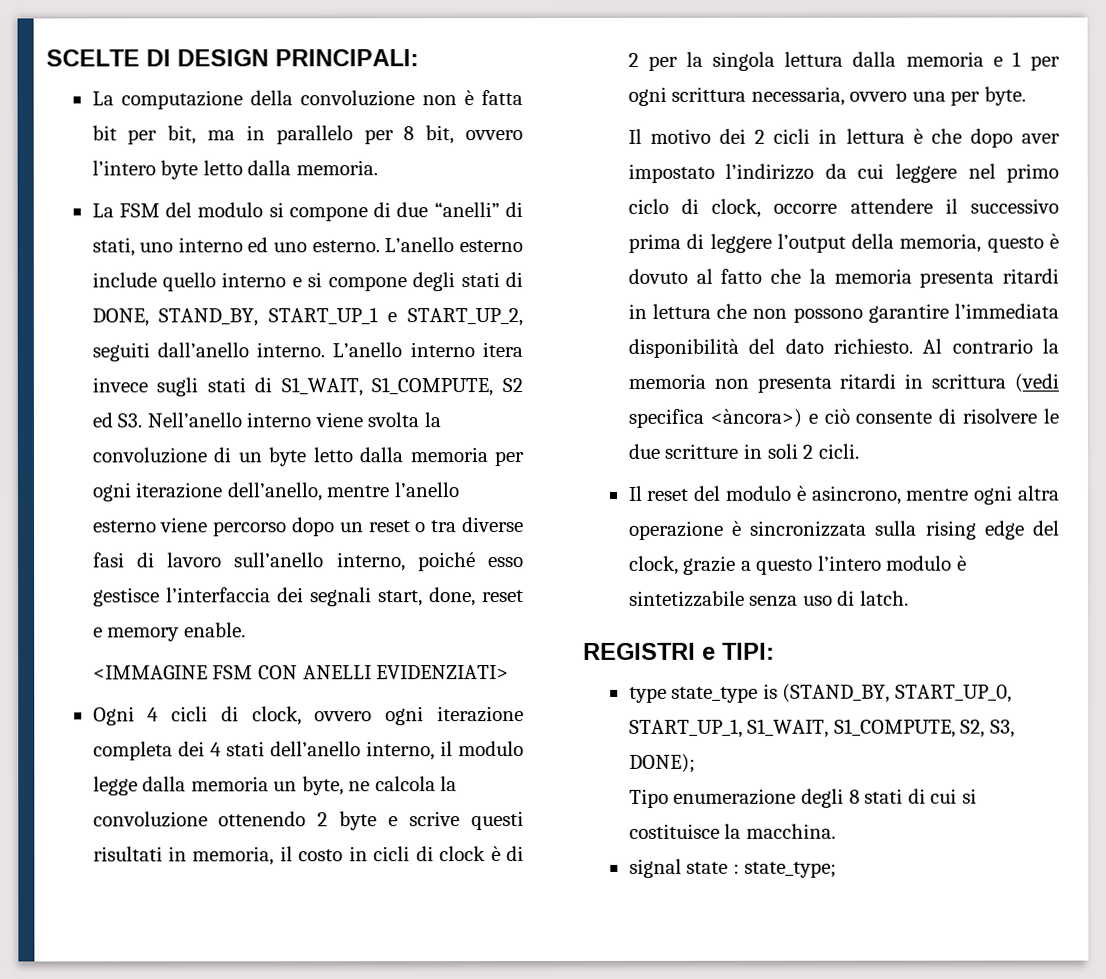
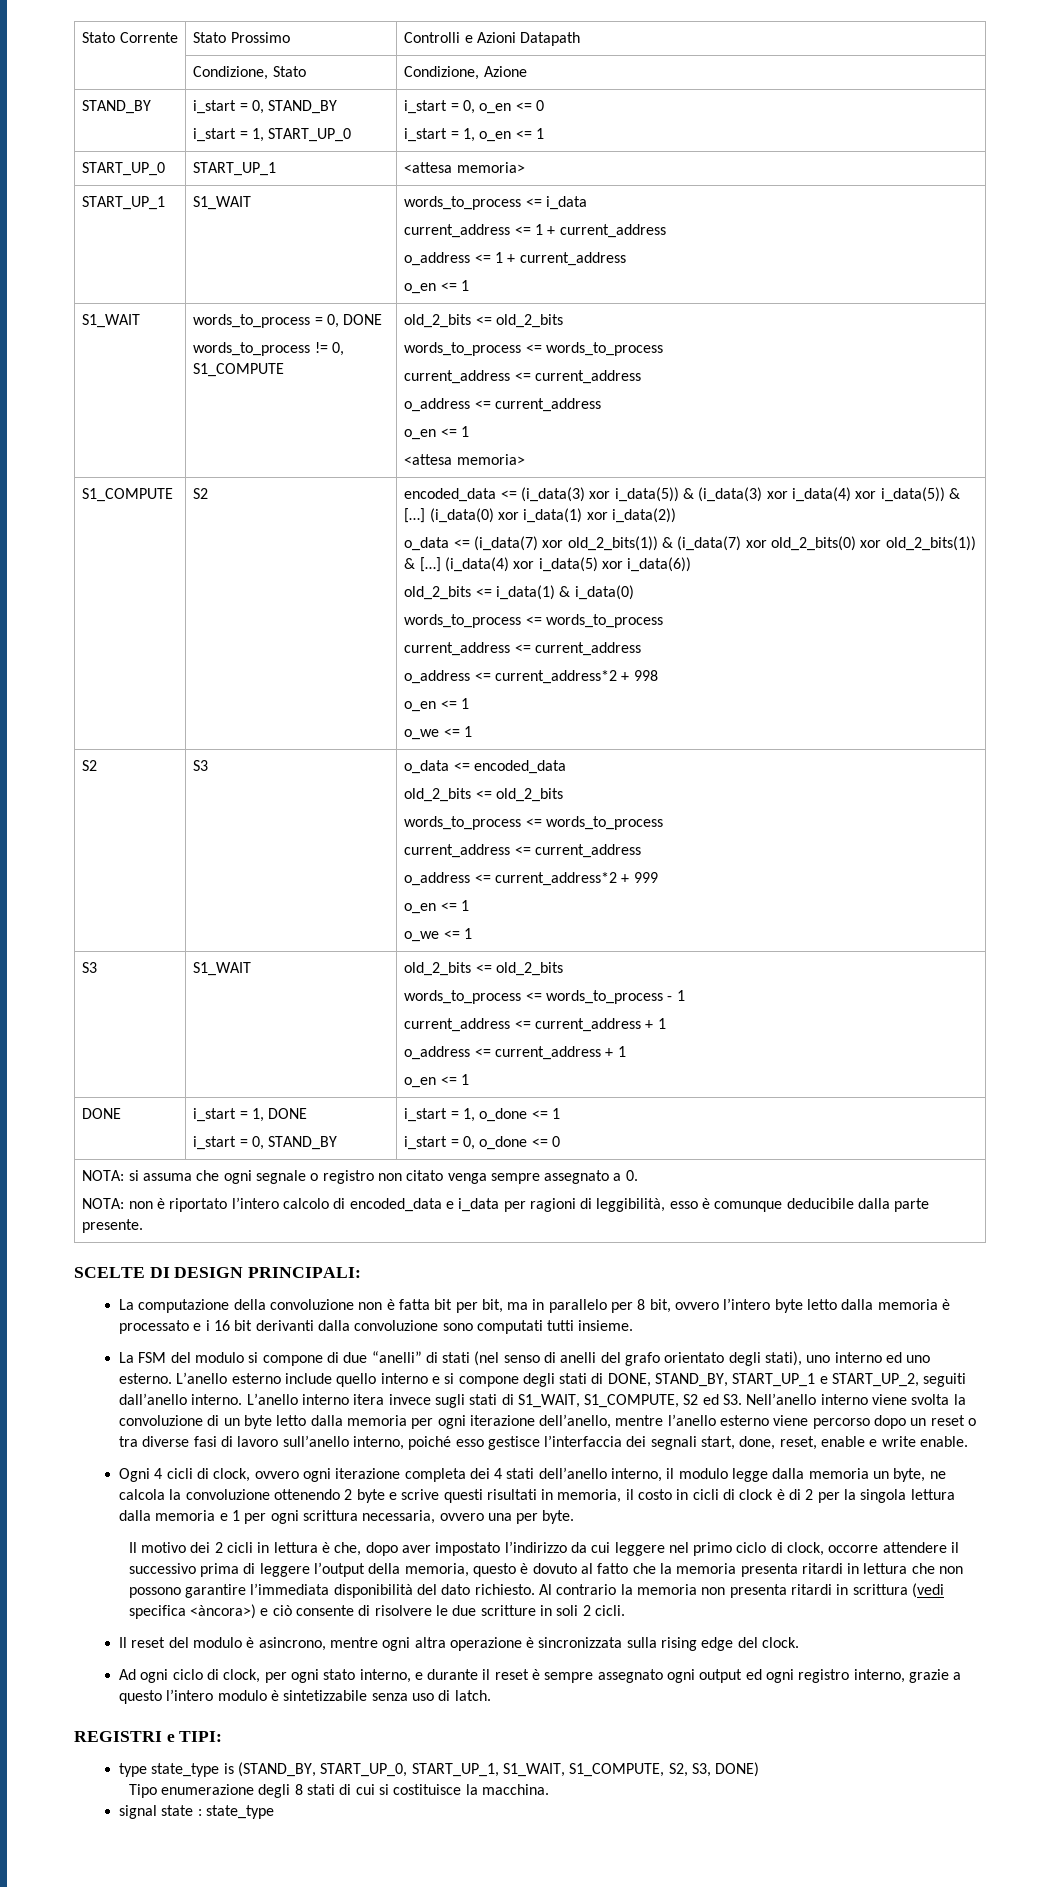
(46, 58) none -> [82,32,178,43] [193,32,290,43] [404,32,581,46] [193,66,306,80] [404,66,527,80] [82,100,152,114] [193,100,338,114] [193,128,352,142] [404,100,544,114] [404,128,544,142] [82,162,166,176] [193,162,277,176] [404,162,525,173] [82,196,166,210] [193,196,252,210] [404,196,587,210] [404,224,666,238] [404,252,626,266] [404,280,469,294] [82,314,141,328] [193,314,383,328] [193,342,344,356] [193,363,285,377] [404,314,563,328] [404,342,663,356] [404,370,641,384] [404,398,601,412] [404,426,469,440] [404,454,525,465] [82,488,174,502] [193,488,209,499] [404,487,960,502] [404,508,676,523] [404,536,976,551] [404,557,692,572] [404,585,634,600] [404,614,663,628] [404,642,641,656] [404,670,658,684] [404,698,469,712] [404,726,472,740] [82,760,98,771] [193,760,209,771] [404,760,566,774] [404,788,563,802] [404,816,663,830] [404,844,641,858] [404,872,658,886] [404,900,469,914] [404,928,472,942] [82,962,98,973] [193,962,252,976] [404,962,563,976] [404,990,685,1004] [404,1018,666,1032] [404,1046,626,1060] [404,1074,469,1088] [82,1108,122,1119] [193,1108,308,1122] [193,1136,338,1150] [404,1108,560,1122] [404,1136,560,1150] [82,1170,638,1184] [82,1197,930,1212] [82,1219,144,1233] Stato Corrente | Stato Prossimo | Controlli e Azioni Datapath // | Condizione, Stato | Condizione, Azione // STAND_BY | i_start = 0, STAND_BY // i_start = 1, START_UP_0 | i_start = 0, o_en <= 0 // i_start = 1, o_en <= 1 // START_UP_0 | START_UP_1 | <attesa memoria> // START_UP_1 | S1_WAIT | words_to_process <= i_data // current_address <= 1 + current_address // o_address <= 1 + current_address // o_en <= 1 // S1_WAIT | words_to_process = 0, DONE // words_to_process != 0, S1_COMPUTE | old_2_bits <= old_2_bits // words_to_process <= words_to_process // current_address <= current_address // o_address <= current_address // o_en <= 1 // <attesa memoria> // S1_COMPUTE | S2 | encoded_data <= (i_data(3) xor i_data(5)) & (i_data(3) xor i_data(4) xor i_data(5)) & […] (i_data(0) xor i_data(1) xor i_data(2)) // o_data <= (i_data(7) xor old_2_bits(1)) & (i_data(7) xor old_2_bits(0) xor old_2_bits(1)) & […] (i_data(4) xor i_data(5) xor i_data(6)) // old_2_bits <= i_data(1) & i_data(0) // words_to_process <= words_to_process // current_address <= current_address // o_address <= current_address*2 + 998 // o_en <= 1 // o_we <= 1 // S2 | S3 | o_data <= encoded_data // old_2_bits <= old_2_bits // words_to_process <= words_to_process // current_address <= current_address // o_address <= current_address*2 + 999 // o_en <= 1 // o_we <= 1 // S3 | S1_WAIT | old_2_bits <= old_2_bits // words_to_process <= words_to_process - 1 // current_address <= current_address + 1 // o_address <= current_address + 1 // o_en <= 1 // DONE | i_start = 1, DONE // i_start = 0, STAND_BY | i_start = 1, o_done <= 1 // i_start = 0, o_done <= 0 // NOTA: si assuma che ogni segnale o registro non citato venga sempre assegnato a 0. // NOTA: non è riportato l’intero calcolo di encoded_data e i_data per ragioni di leggibilità, esso è comunque deducibile dalla parte presente. //
[295,160,378,176] memoria. -> [877,1299,950,1310] [118,1320,634,1334] memoria è processato e i 16 bit derivanti dalla convoluzione sono computati tutti insieme.
[91,237,135,257] stati, -> [442,1351,803,1366] stati (nel senso di anelli del grafo orientato degli stati),
[481,590,524,603] [92,622,246,642] [92,665,510,680] reset e memory enable. // <IMMAGINE FSM CON ANELLI EVIDENZIATI> -> [779,1436,969,1450] reset, enable e write enable.
[930,128,962,144] che -> [334,1542,362,1556] che,
[628,555,679,575] clock, -> [762,1637,800,1648] [118,1669,905,1683] clock. // Ad ogni ciclo di clock, per ogni stato interno, e durante il reset è sempre assegnato ogni output ed ogni registro interno,
[628,753,696,773] DONE); -> [715,1762,760,1777] DONE)
[744,861,838,878] state_type; -> [205,1805,274,1819] state_type

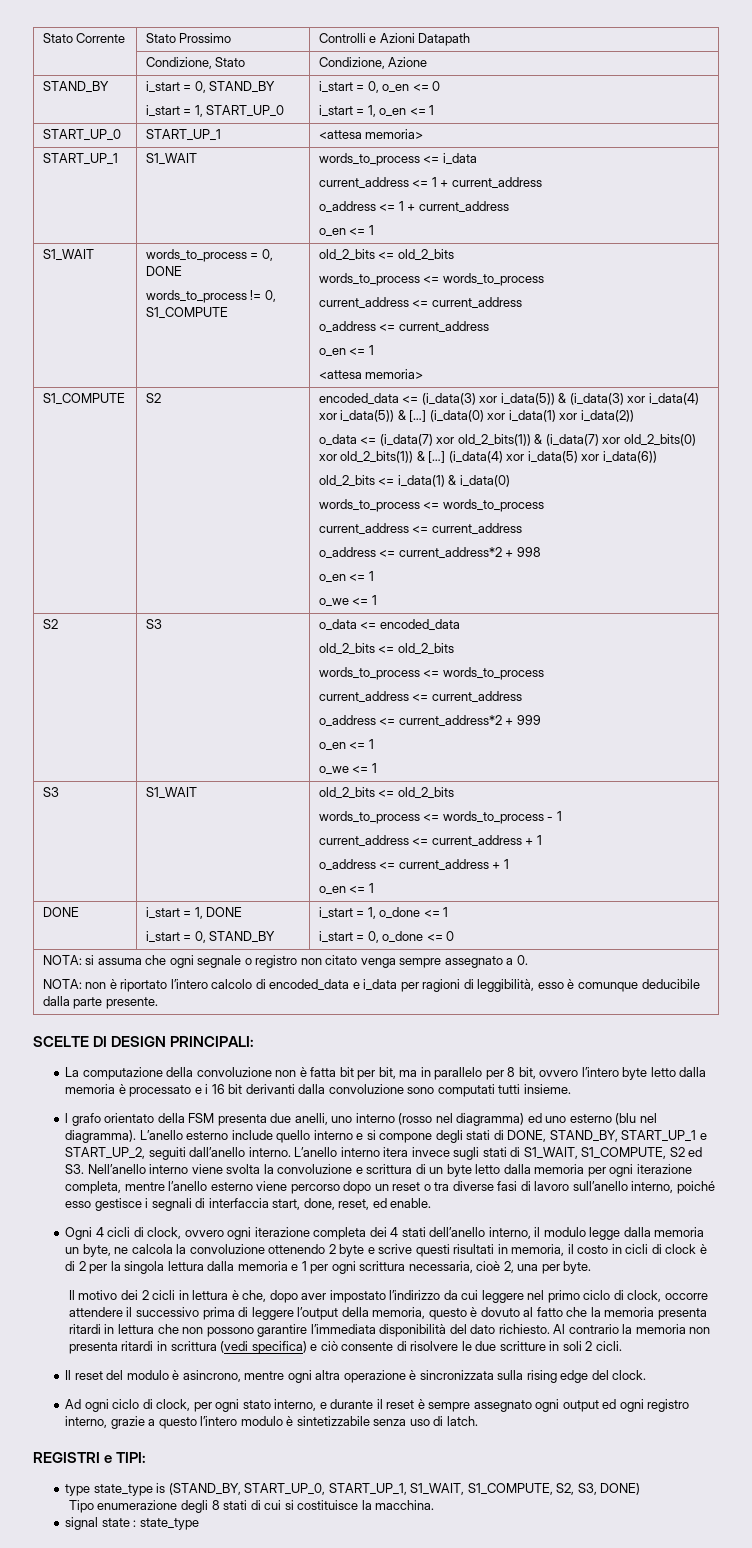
[118,1351,931,1366] [118,1373,172,1384] La FSM del modulo si compone di due “anelli” di stati (nel senso di anelli del grafo orientato degli stati), uno interno ed uno esterno. -> [65,1113,657,1126] [65,1130,137,1143] l grafo orientato della FSM presenta due anelli, uno interno (rosso nel diagramma) ed uno esterno (blu nel diagramma).
(203, 1420) none -> [355,1164,413,1174] e scrittura
[539,1414,612,1429] dell’anello, -> [65,1181,122,1194] completa,
[544,1435,916,1450] l’interfaccia dei segnali start, done, reset, enable e write -> [145,1198,387,1211] i segnali di interfaccia start, done, reset, ed
[439,1513,484,1521] ovvero -> [476,1261,514,1273] cioè 2,
[128,1604,257,1619] specifica <àncora>) -> [251,1341,307,1354] specifica)

